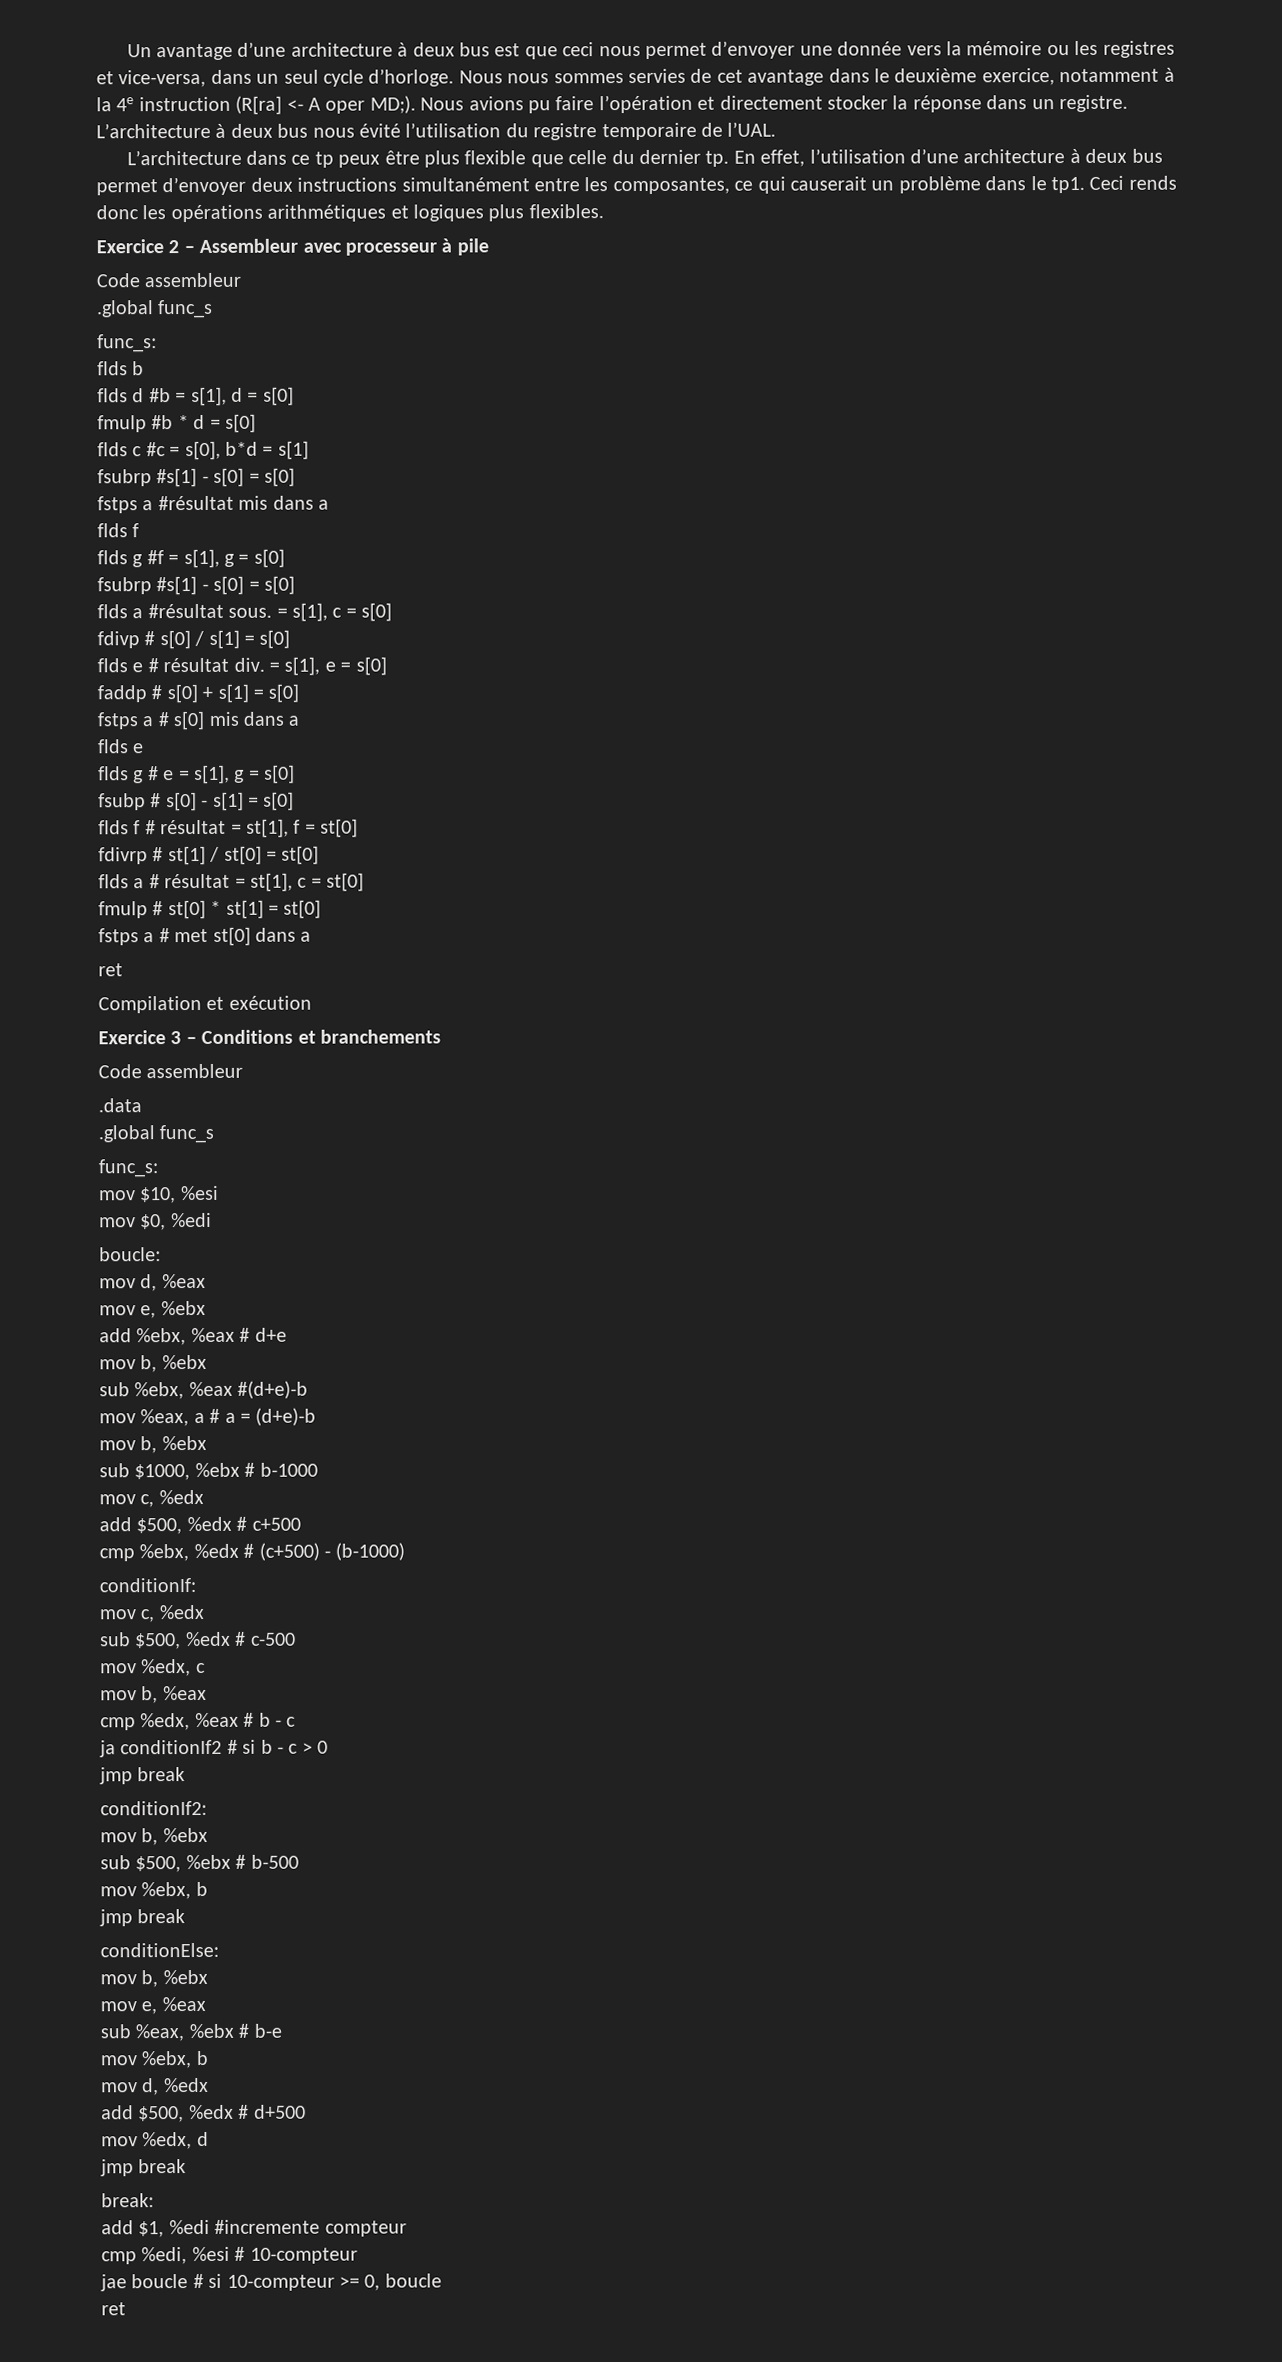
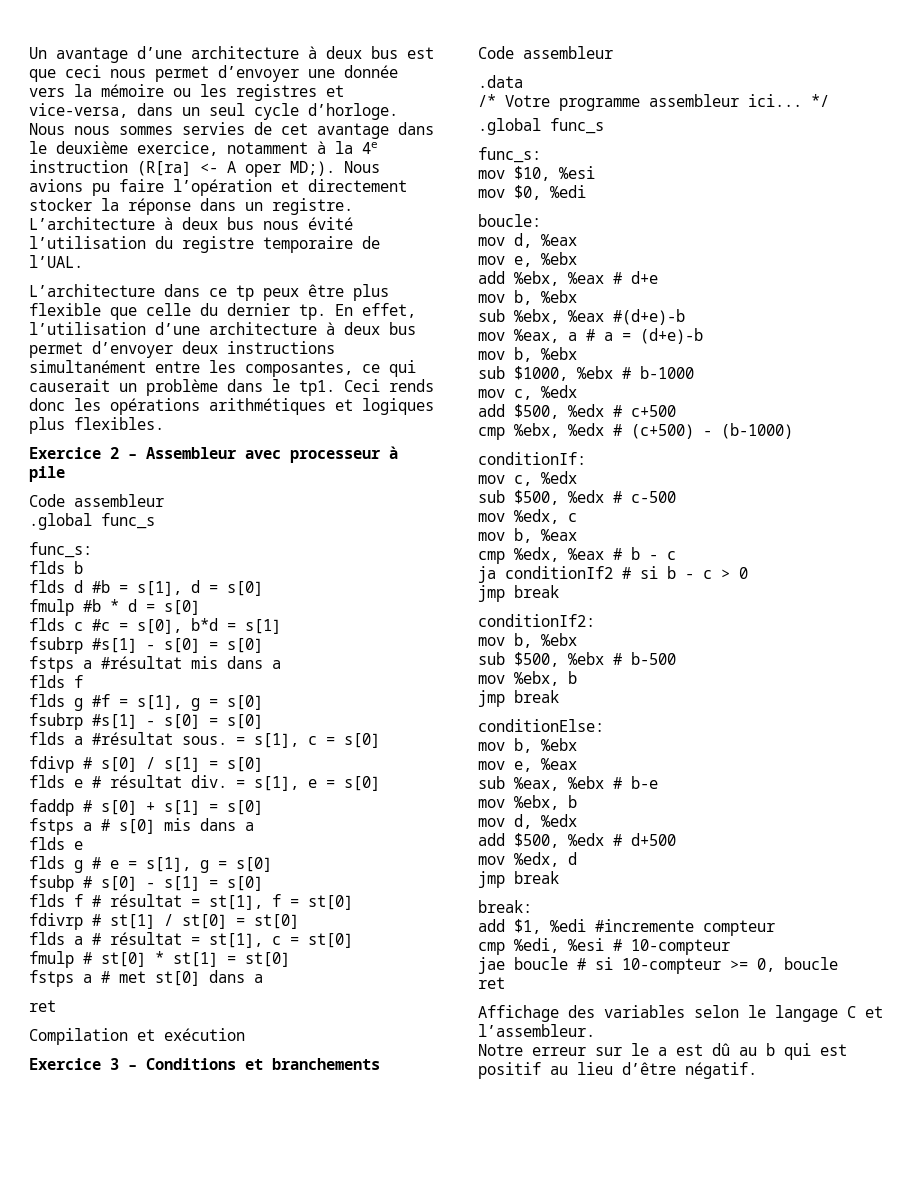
(142, 1105) none -> [478,94,829,111] // /* Votre programme assembleur ici... */
(126, 2309) none -> [478,1005,883,1022] [478,1024,595,1037] [478,1043,847,1060] [478,1062,757,1079] // Affichage des variables selon le langage C et l’assembleur. // Notre erreur sur le a est dû au b qui est positif au lieu d’être négatif.

